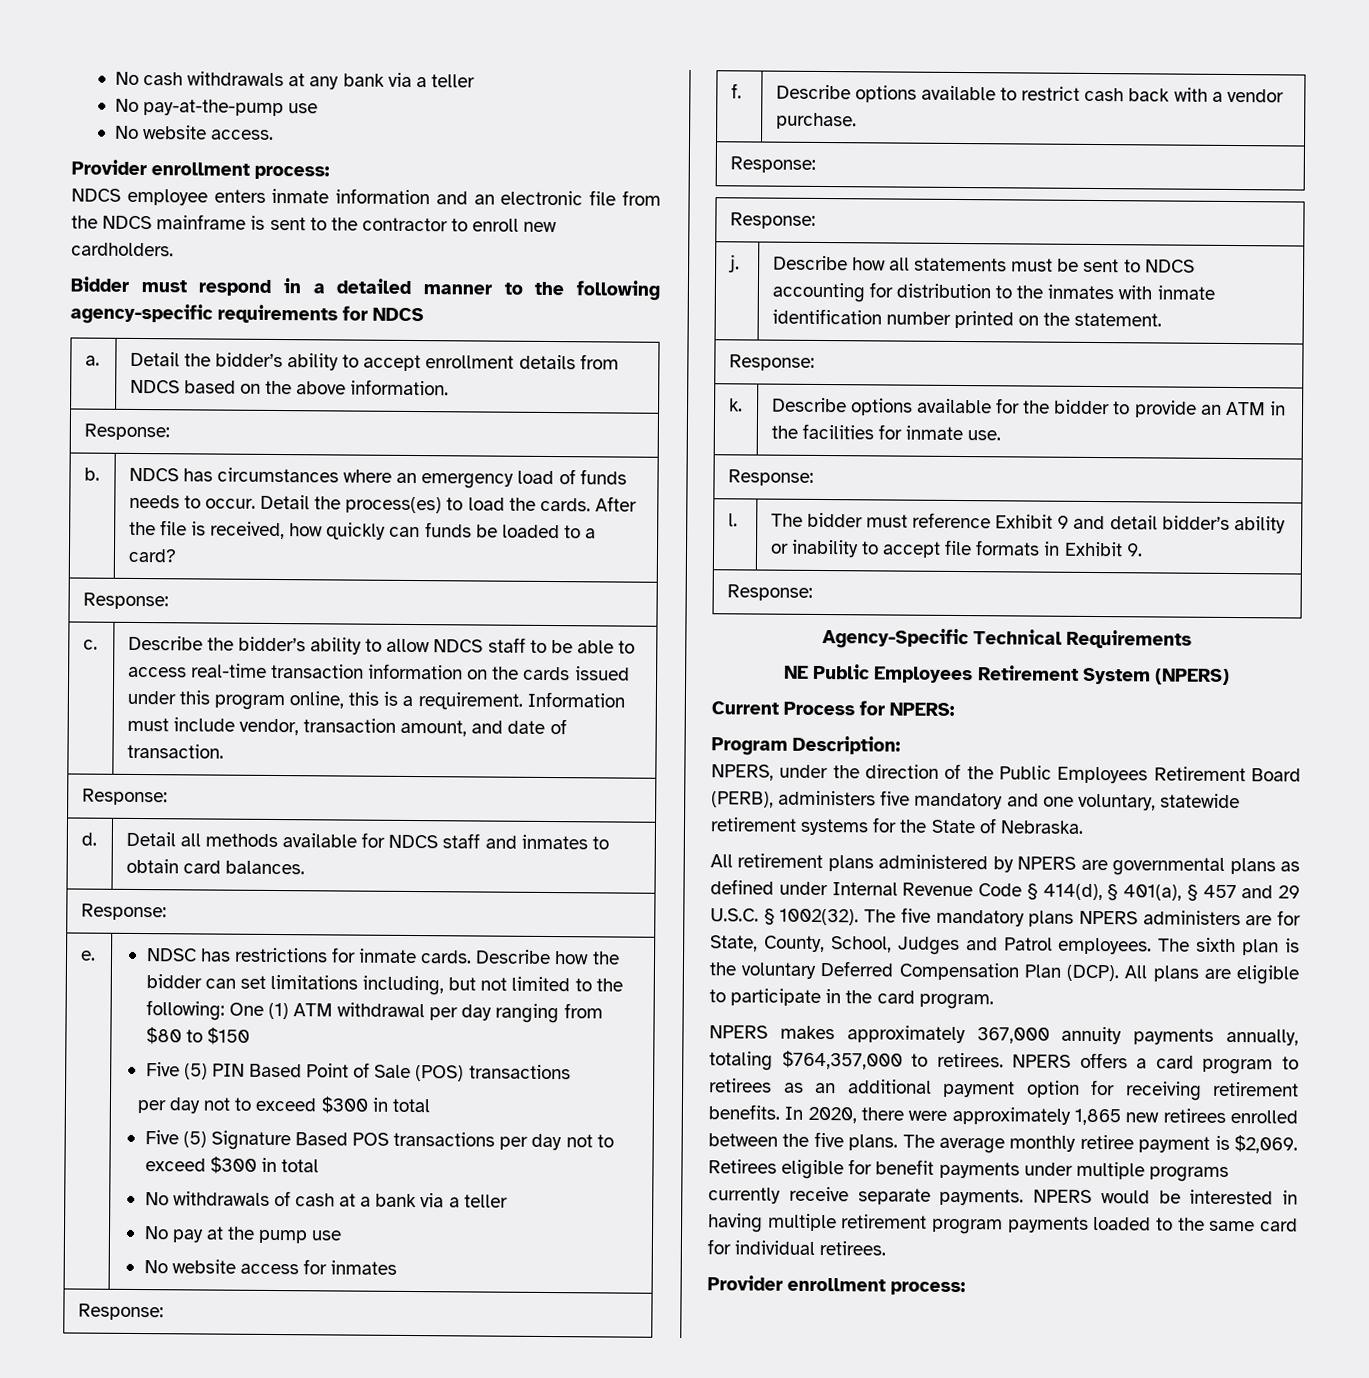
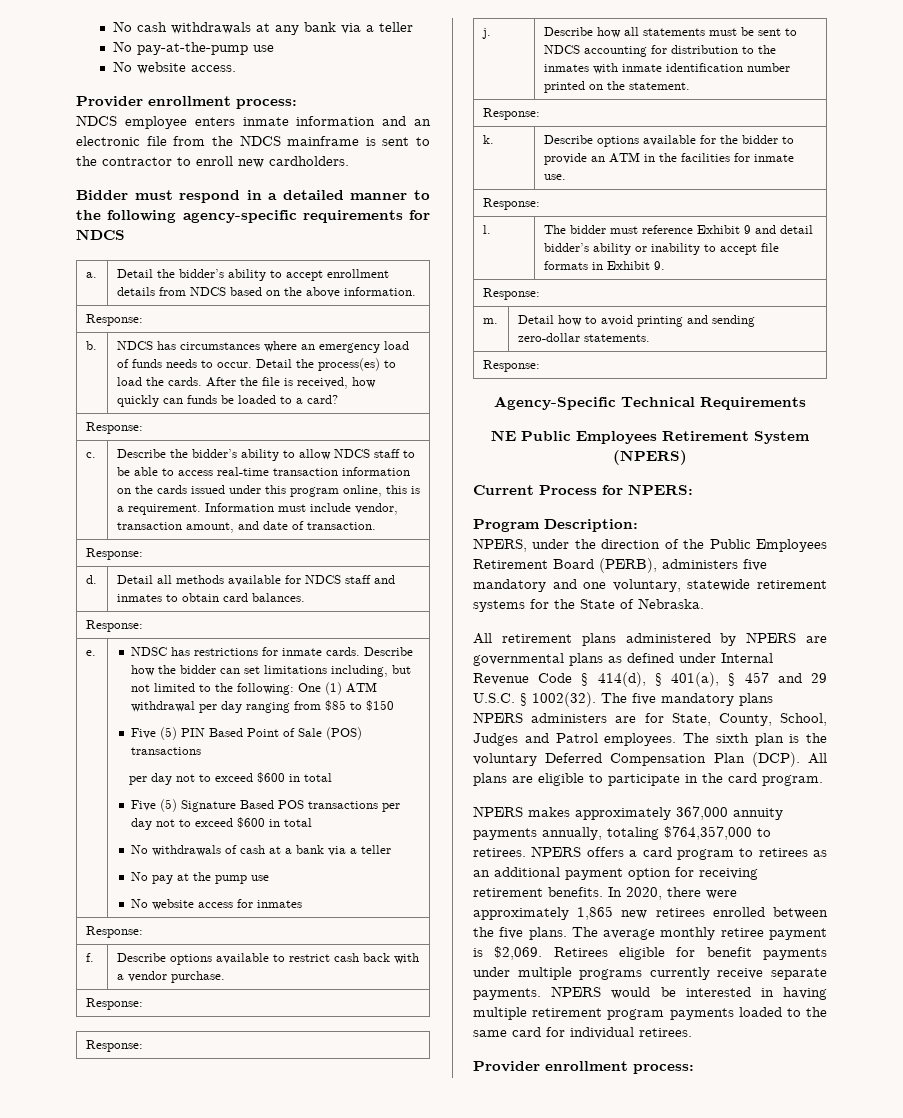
[145,1027,182,1045] $80 -> [324,700,346,711] $85
[320,1096,369,1114] $300 -> [257,772,286,783] $600
[209,1156,257,1174] $300 -> [236,817,265,828] $600
(813, 592) none -> [482,318,498,324] [517,315,755,327] [517,333,650,342] [482,360,540,372] // m. | Detail how to avoid printing and sending zero-dollar statements. // Response:

